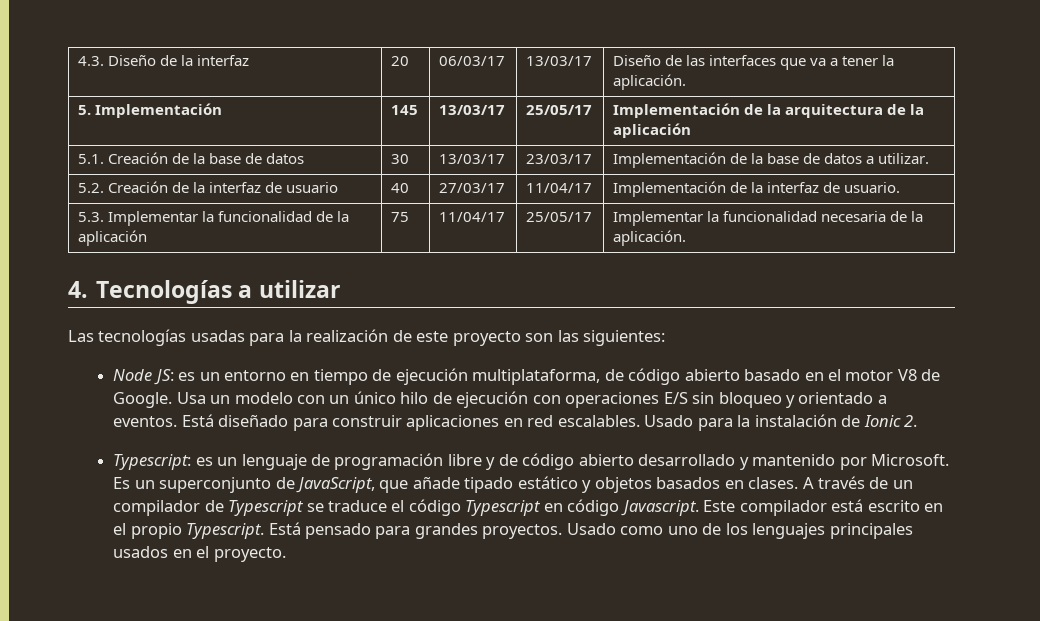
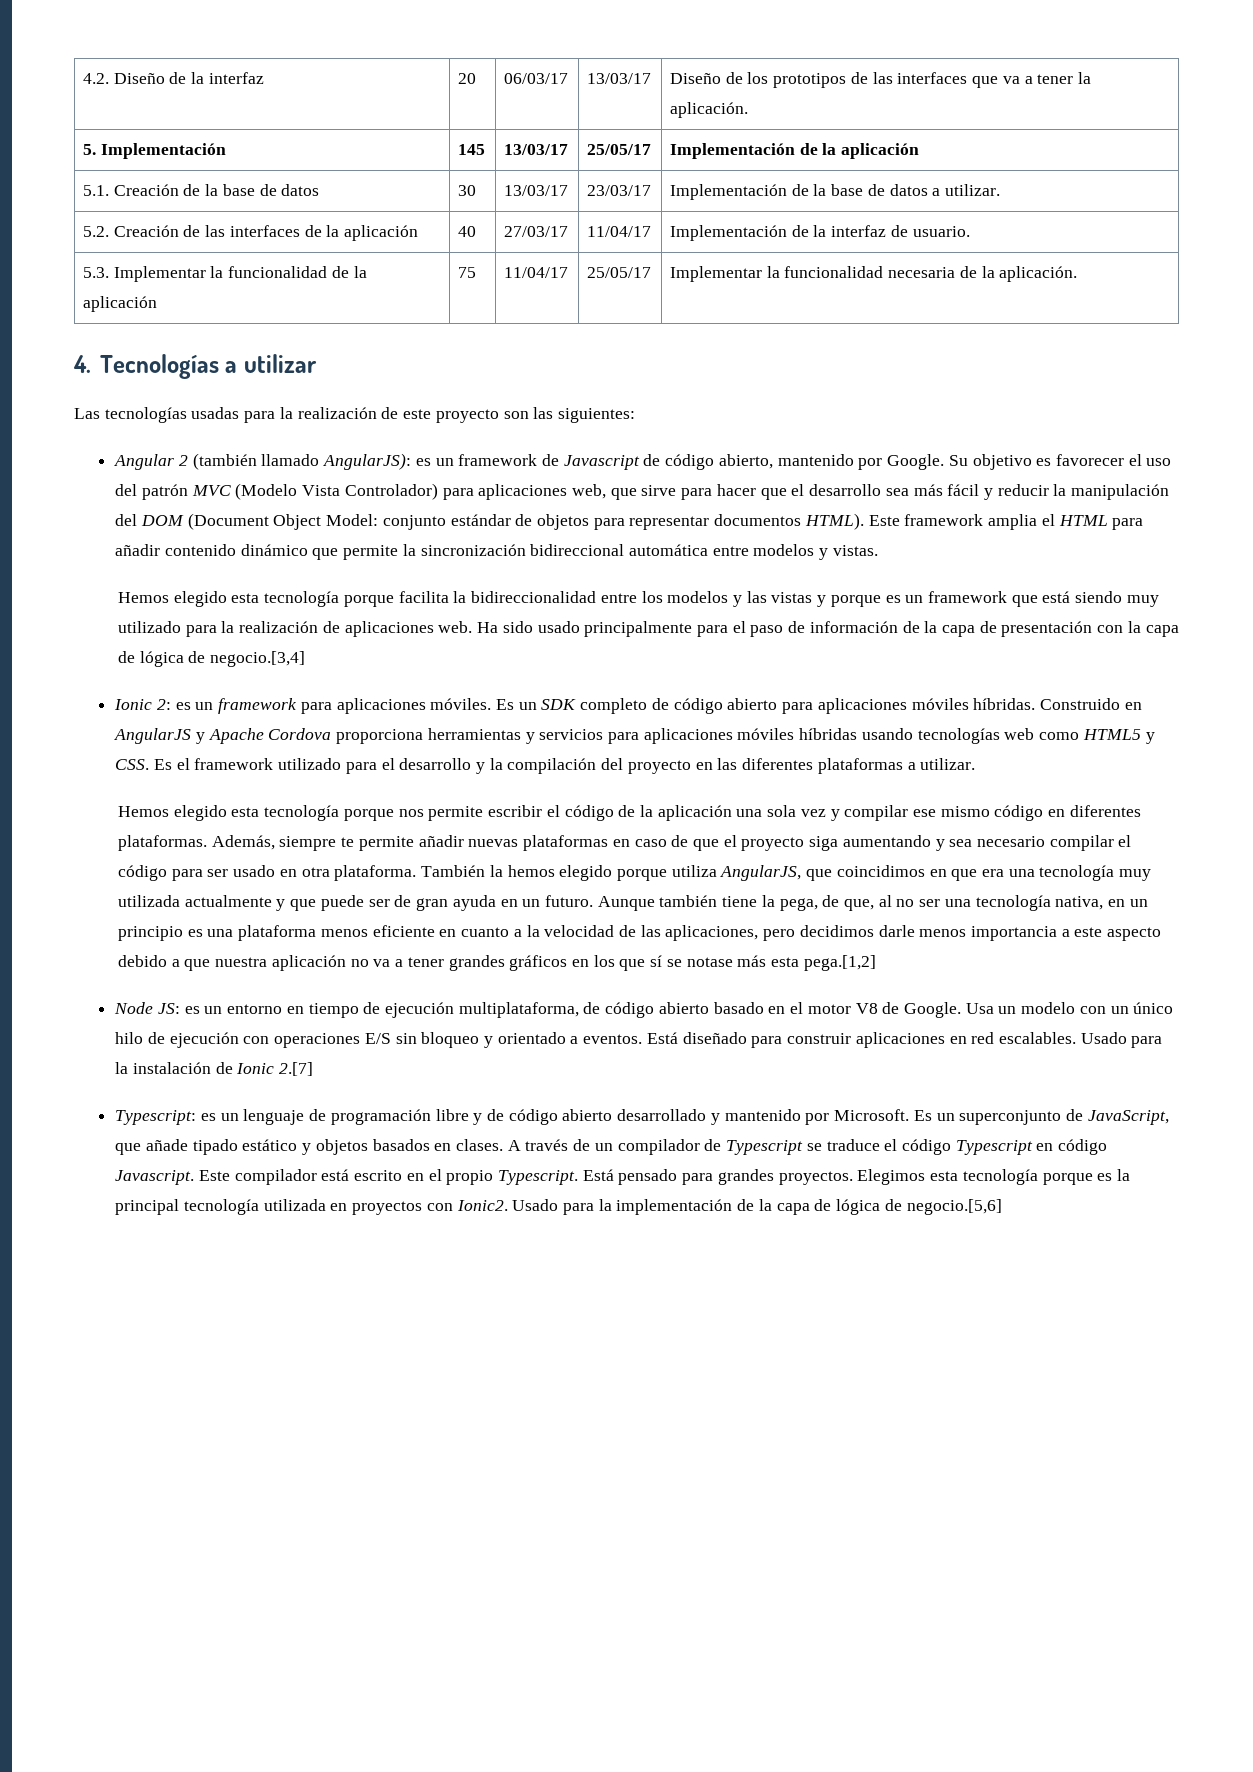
[78,56,105,66] 4.3. -> [82,73,109,84] 4.2.
(683, 60) none -> [747,72,868,88] los prototipos de
[785,104,925,118] arquitectura de la -> (837, 149) none
[193,182,339,193] la interfaz de usuario -> [205,225,419,241] las interfaces de la aplicación
(666, 338) none -> [114,453,1172,470] [115,483,1170,500] [115,513,1144,530] [115,544,878,560] [117,591,1159,607] [117,621,1179,637] [117,651,306,667] [114,698,1142,714] [114,728,1155,744] [115,758,976,774] [117,805,1141,821] [117,835,1132,851] [117,865,1152,881] [117,895,1148,911] [117,925,1162,941] [117,955,876,971] // Angular 2 (también llamado AngularJS): es un framework de Javascript de código abierto, mantenido por Google. Su objetivo es favorecer el uso del patrón MVC (Modelo Vista Controlador) para aplicaciones web, que sirve para hacer que el desarrollo sea más fácil y reducir la manipulación del DOM (Document Object Model: conjunto estándar de objetos para representar documentos HTML). Este framework amplia el HTML para añadir contenido dinámico que permite la sincronización bidireccional automática entre modelos y vistas. // Hemos elegido esta tecnología porque facilita la bidireccionalidad entre los modelos y las vistas y porque es un framework que está siendo muy utilizado para la realización de aplicaciones web. Ha sido usado principalmente para el paso de información de la capa de presentación con la capa de lógica de negocio.[3,4] // Ionic 2: es un framework para aplicaciones móviles. Es un SDK completo de código abierto para aplicaciones móviles híbridas. Construido en AngularJS y Apache Cordova proporciona herramientas y servicios para aplicaciones móviles híbridas usando tecnologías web como HTML5 y CSS. Es el framework utilizado para el desarrollo y la compilación del proyecto en las diferentes plataformas a utilizar. // Hemos elegido esta tecnología porque nos permite escribir el código de la aplicación una sola vez y compilar ese mismo código en diferentes plataformas. Además, siempre te permite añadir nuevas plataformas en caso de que el proyecto siga aumentando y sea necesario compilar el código para ser usado en otra plataforma. También la hemos elegido porque utiliza AngularJS, que coincidimos en que era una tecnología muy utilizada actualmente y que puede ser de gran ayuda en un futuro. Aunque también tiene la pega, de que, al no ser una tecnología nativa, en un principio es una plataforma menos eficiente en cuanto a la velocidad de las aplicaciones, pero decidimos darle menos importancia a este aspecto debido a que nuestra aplicación no va a tener grandes gráficos en los que sí se notase más esta pega.[1,2]
[904,415,918,427] 2. -> [279,1062,314,1076] 2.[7]
[566,523,913,539] [113,546,286,562] Usado como uno de los lenguajes principales usados en el proyecto. -> [857,1169,1131,1185] [115,1199,1002,1215] Elegimos esta tecnología porque es la principal tecnología utilizada en proyectos con Ionic2. Usado para la implementación de la capa de lógica de negocio.[5,6]

